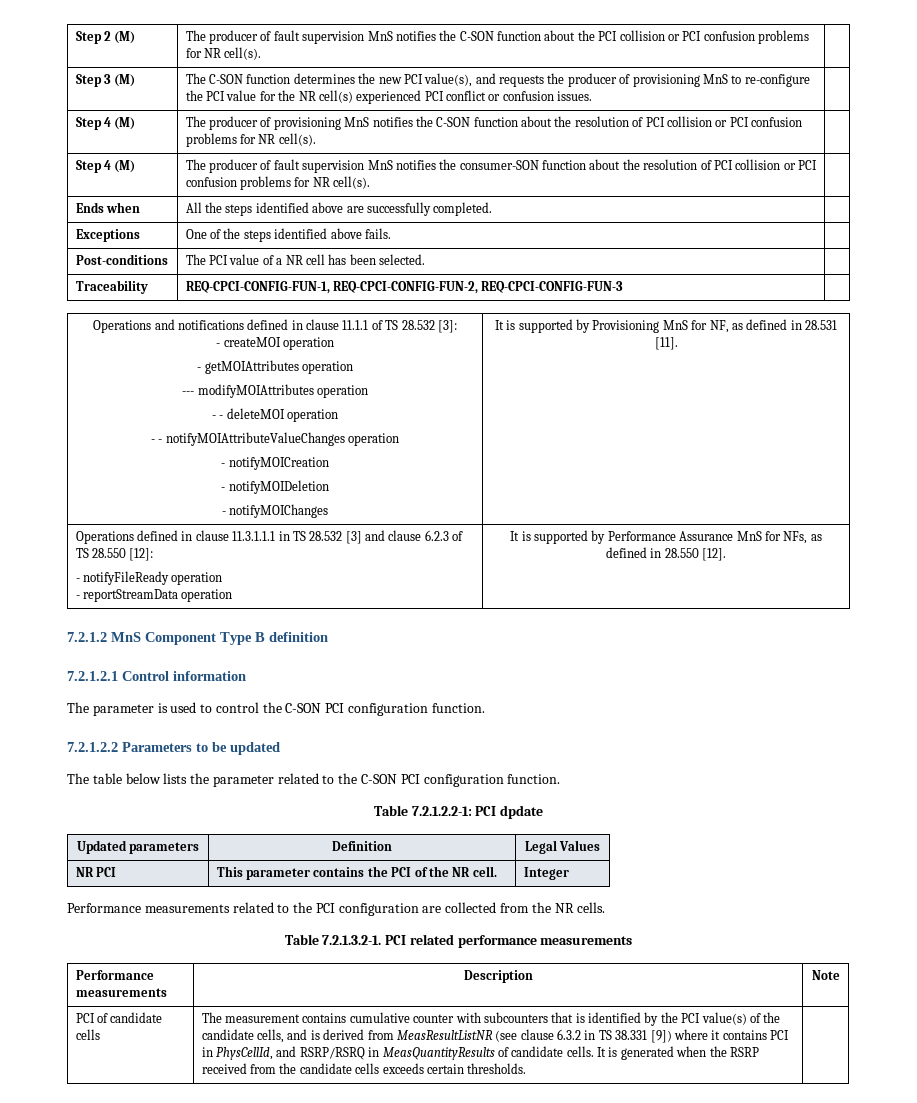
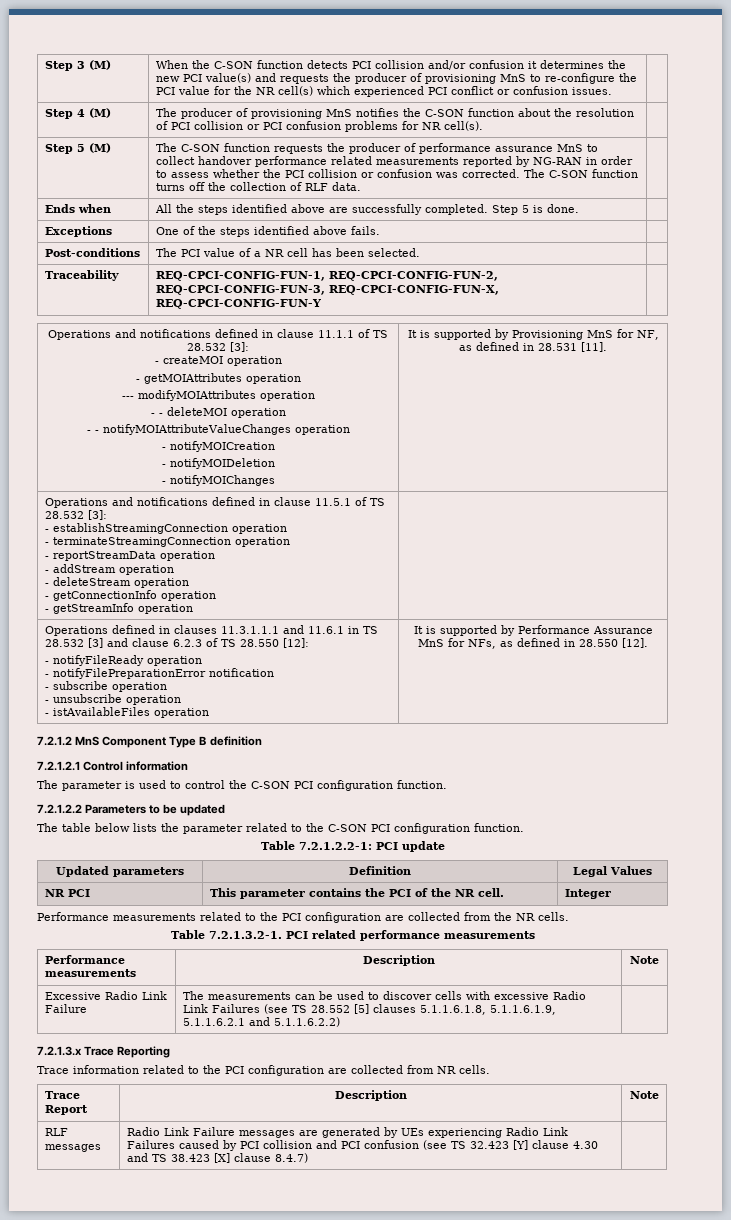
[75,31,136,44] [185,30,810,44] [185,47,262,60] [75,74,136,87] [185,73,291,84] Step 2 (M) | The producer of fault supervision MnS notifies the C-SON function about the PCI collision or PCI confusion problems for NR cell(s). | // Step 3 (M) | The C-SON function -> [44,60,111,71] [155,60,537,70] Step 3 (M) | When the C-SON function detects PCI collision and/or confusion it
[424,73,473,87] value(s), -> [204,73,251,83] value(s)
(353, 96) none -> [316,86,350,95] which
[104,160,136,173] [185,159,818,173] [185,176,371,190] 4 (M) | The producer of fault supervision MnS notifies the consumer-SON function about the resolution of PCI collision or PCI confusion problems for NR cell(s). -> [76,143,111,153] [155,143,598,154] [155,156,633,167] [155,169,638,178] [155,182,361,191] 5 (M) | The C-SON function requests the producer of performance assurance MnS to collect handover performance related measurements reported by NG-RAN in order to assess whether the PCI collision or confusion was corrected. The C-SON function turns off the collection of RLF data.
(493, 209) none -> [491,204,579,215] Step 5 is done.
[481,281,624,293] REQ-CPCI-CONFIG-FUN-3 -> [155,285,499,295] [155,299,321,309] REQ-CPCI-CONFIG-FUN-3, REQ-CPCI-CONFIG-FUN-X, REQ-CPCI-CONFIG-FUN-Y
[137,530,276,541] defined in clause 11.3.1.1.1 -> [111,497,385,506] [44,510,107,520] [44,523,287,534] [44,537,290,547] [44,551,215,561] [44,564,174,575] [44,577,189,588] [44,590,216,601] [44,603,193,614] [44,625,344,636] and notifications defined in clause 11.5.1 of TS 28.532 [3]: // - establishStreamingConnection operation // - terminateStreamingConnection operation // - reportStreamData operation // - addStream operation // - deleteStream operation // - getConnectionInfo operation // - getStreamInfo operation | // Operations defined in clauses 11.3.1.1.1 and 11.6.1
[83,589,179,602] reportStreamData -> [52,668,274,679] [44,681,167,692] [44,694,181,705] [44,707,150,716] notifyFilePreparationError notification // - subscribe operation // - unsubscribe operation // - istAvailableFiles
[500,805,544,819] dpdate -> [401,841,445,852] update
[75,1012,163,1023] [75,1029,100,1040] [201,1012,781,1026] [201,1029,790,1043] [201,1046,759,1060] [201,1063,527,1074] PCI of candidate cells | The measurement contains cumulative counter with subcounters that is identified by the PCI value(s) of the candidate cells, and is derived from MeasResultListNR (see clause 6.3.2 in TS 38.331 [9]) where it contains PCI in PhysCellId, and RSRP/RSRQ in MeasQuantityResults of candidate cells. It is generated when the RSRP received from the candidate cells exceeds certain thresholds. -> [44,991,167,1000] [44,1004,87,1013] [182,991,586,1000] [182,1004,556,1015] [182,1017,340,1027] [37,1046,171,1058] [37,1065,490,1076] [44,1091,80,1099] [44,1105,88,1115] [334,1090,407,1101] [629,1091,659,1099] [44,1128,68,1136] [44,1144,101,1152] [126,1127,568,1138] [126,1140,598,1151] [126,1153,308,1163] Excessive Radio Link Failure | The measurements can be used to discover cells with excessive Radio Link Failures (see TS 28.552 [5] clauses 5.1.1.6.1.8, 5.1.1.6.1.9, 5.1.1.6.2.1 and 5.1.1.6.2.2) | // 7.2.1.3.x Trace Reporting // Trace information related to the PCI configuration are collected from NR cells. // Trace Report | Description | Note // RLF messages | Radio Link Failure messages are generated by UEs experiencing Radio Link Failures caused by PCI collision and PCI confusion (see TS 32.423 [Y] clause 4.30 and TS 38.423 [X] clause 8.4.7)

